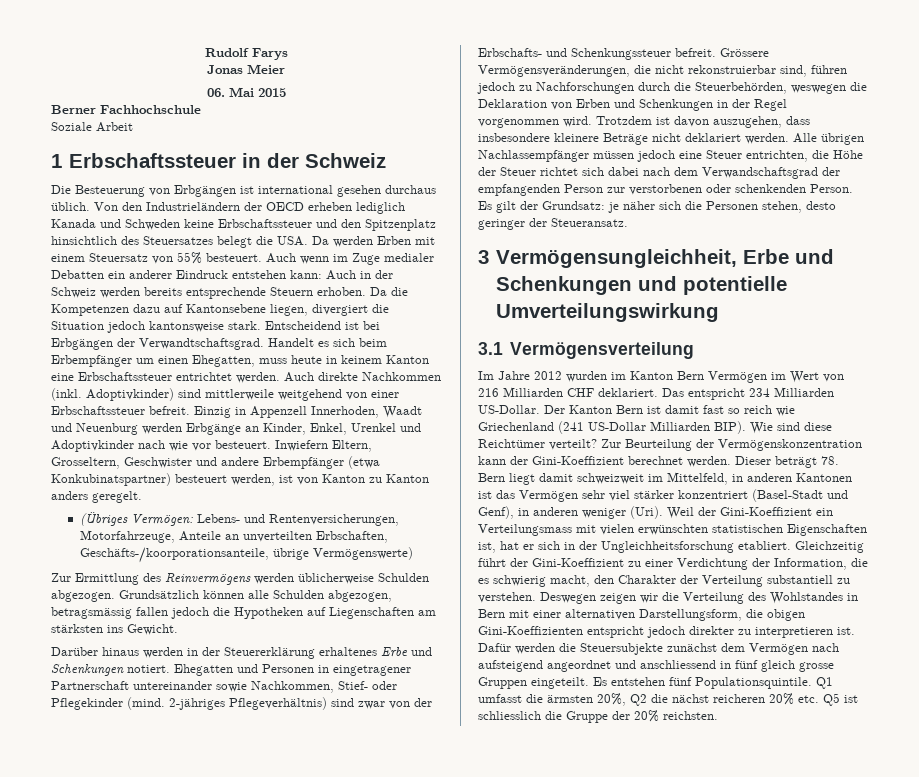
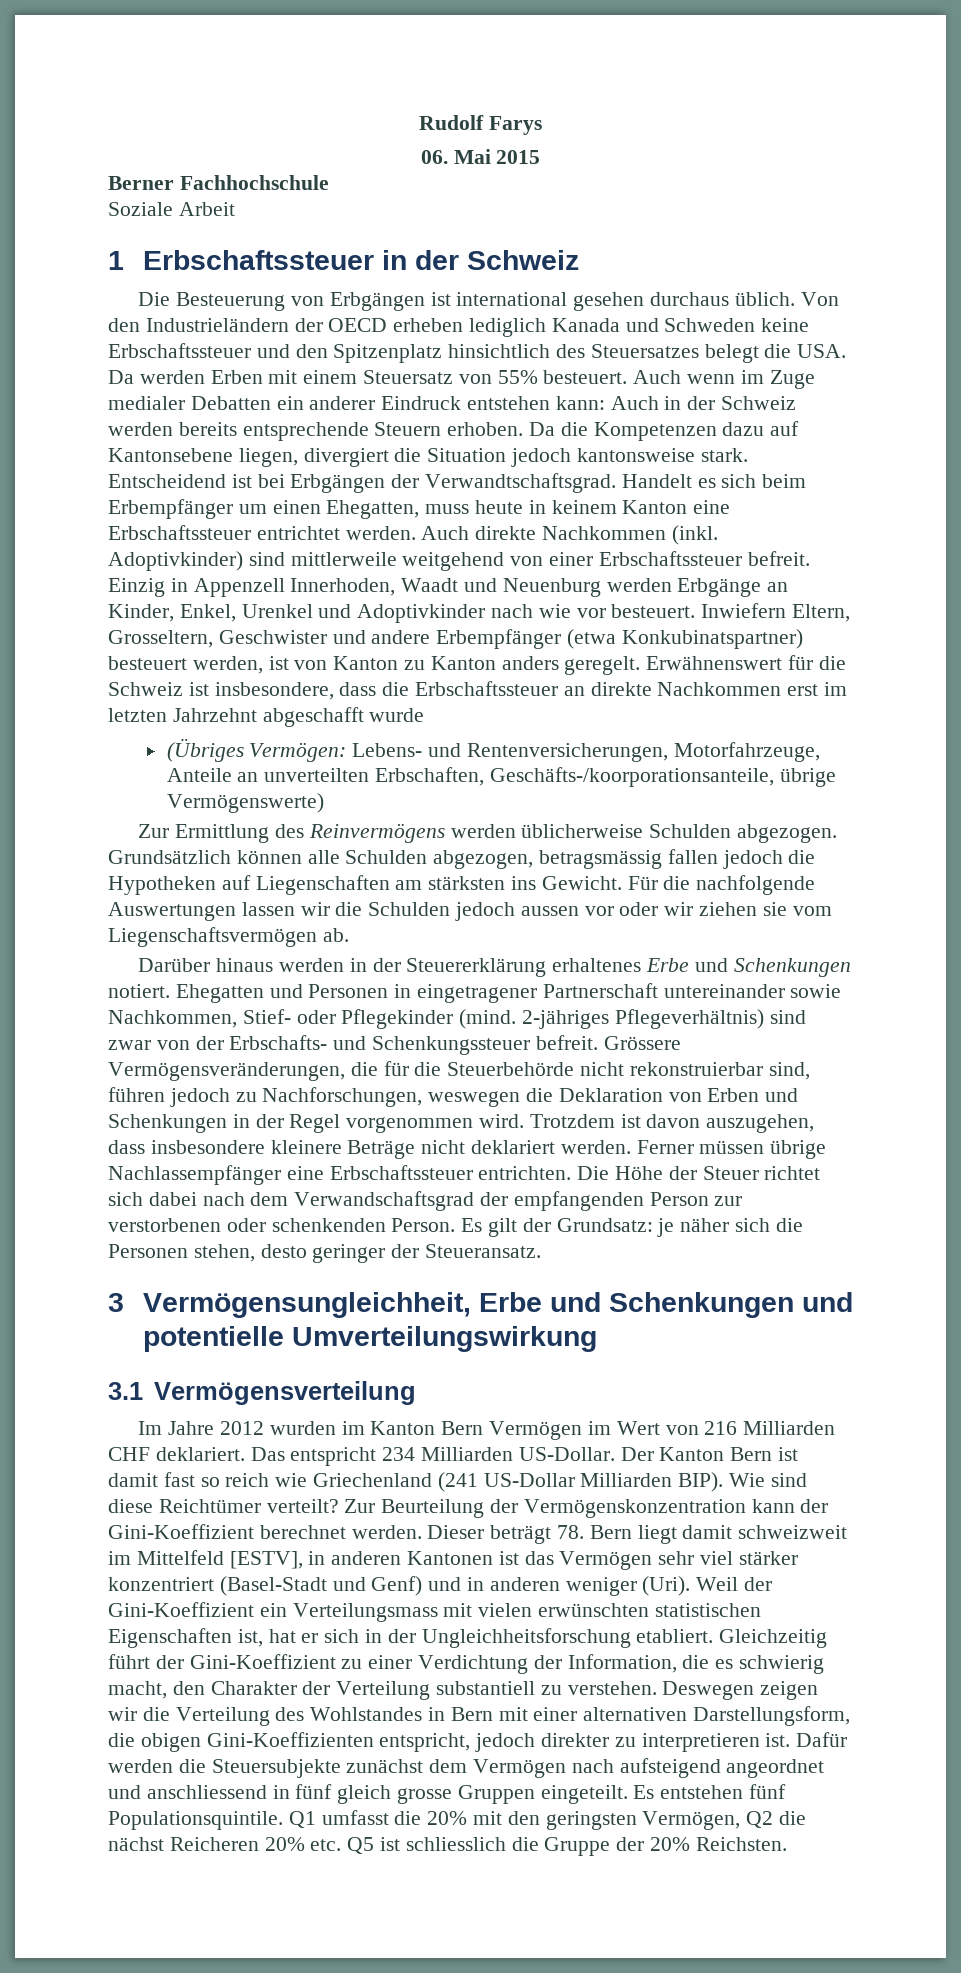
[207,64,285,74] // Jonas Meier -> (542, 125) none
(142, 497) none -> [646,655,846,670] [108,681,848,700] [108,707,425,727] Erwähnenswert für die Schweiz ist insbesondere, dass die Erbschaftssteuer an direkte Nachkommen erst im letzten Jahrzehnt abgeschafft wurde
(178, 629) none -> [627,875,816,895] [108,902,832,921] [108,927,349,947] Für die nachfolgende Auswertungen lassen wir die Schulden jedoch aussen vor oder wir ziehen sie vom Liegenschaftsvermögen ab.
(651, 69) none -> [383,1061,575,1076] für die Steuerbehörde
[536,82,787,94] Nachforschungen durch die Steuerbehörden, -> [262,1087,423,1107] Nachforschungen,
[793,133,864,145] [478,150,829,162] Alle übrigen Nachlassempfänger müssen jedoch eine Steuer entrichten, die -> [636,1140,827,1159] [108,1165,610,1185] Ferner müssen übrige Nachlassempfänger eine Erbschaftssteuer entrichten. Die
[667,472,728,485] Mittelfeld, -> [136,1550,303,1569] Mittelfeld [ESTV],
[478,506,514,519] Genf), -> [371,1576,462,1596] Genf) und
[587,626,644,638] entspricht -> [379,1733,471,1752] entspricht,
[547,693,626,706] ärmsten 20%, -> [427,1811,741,1830] 20% mit den geringsten Vermögen,
[713,694,765,703] reicheren -> [169,1837,259,1851] Reicheren
[663,711,718,720] reichsten. -> [695,1837,787,1851] Reichsten.

